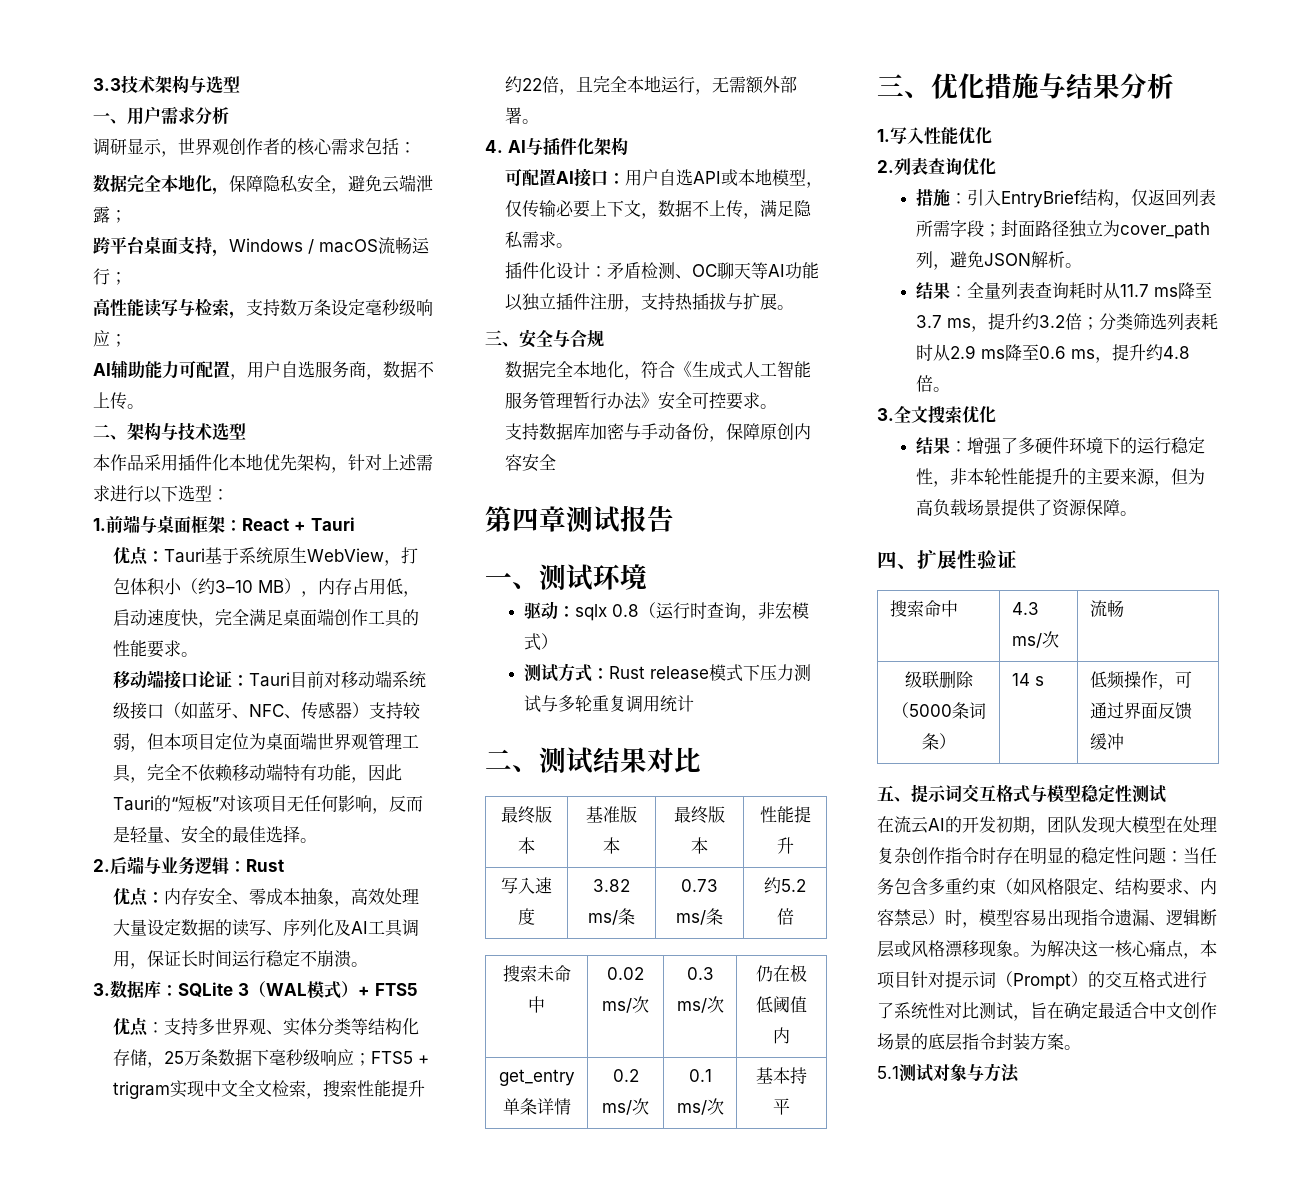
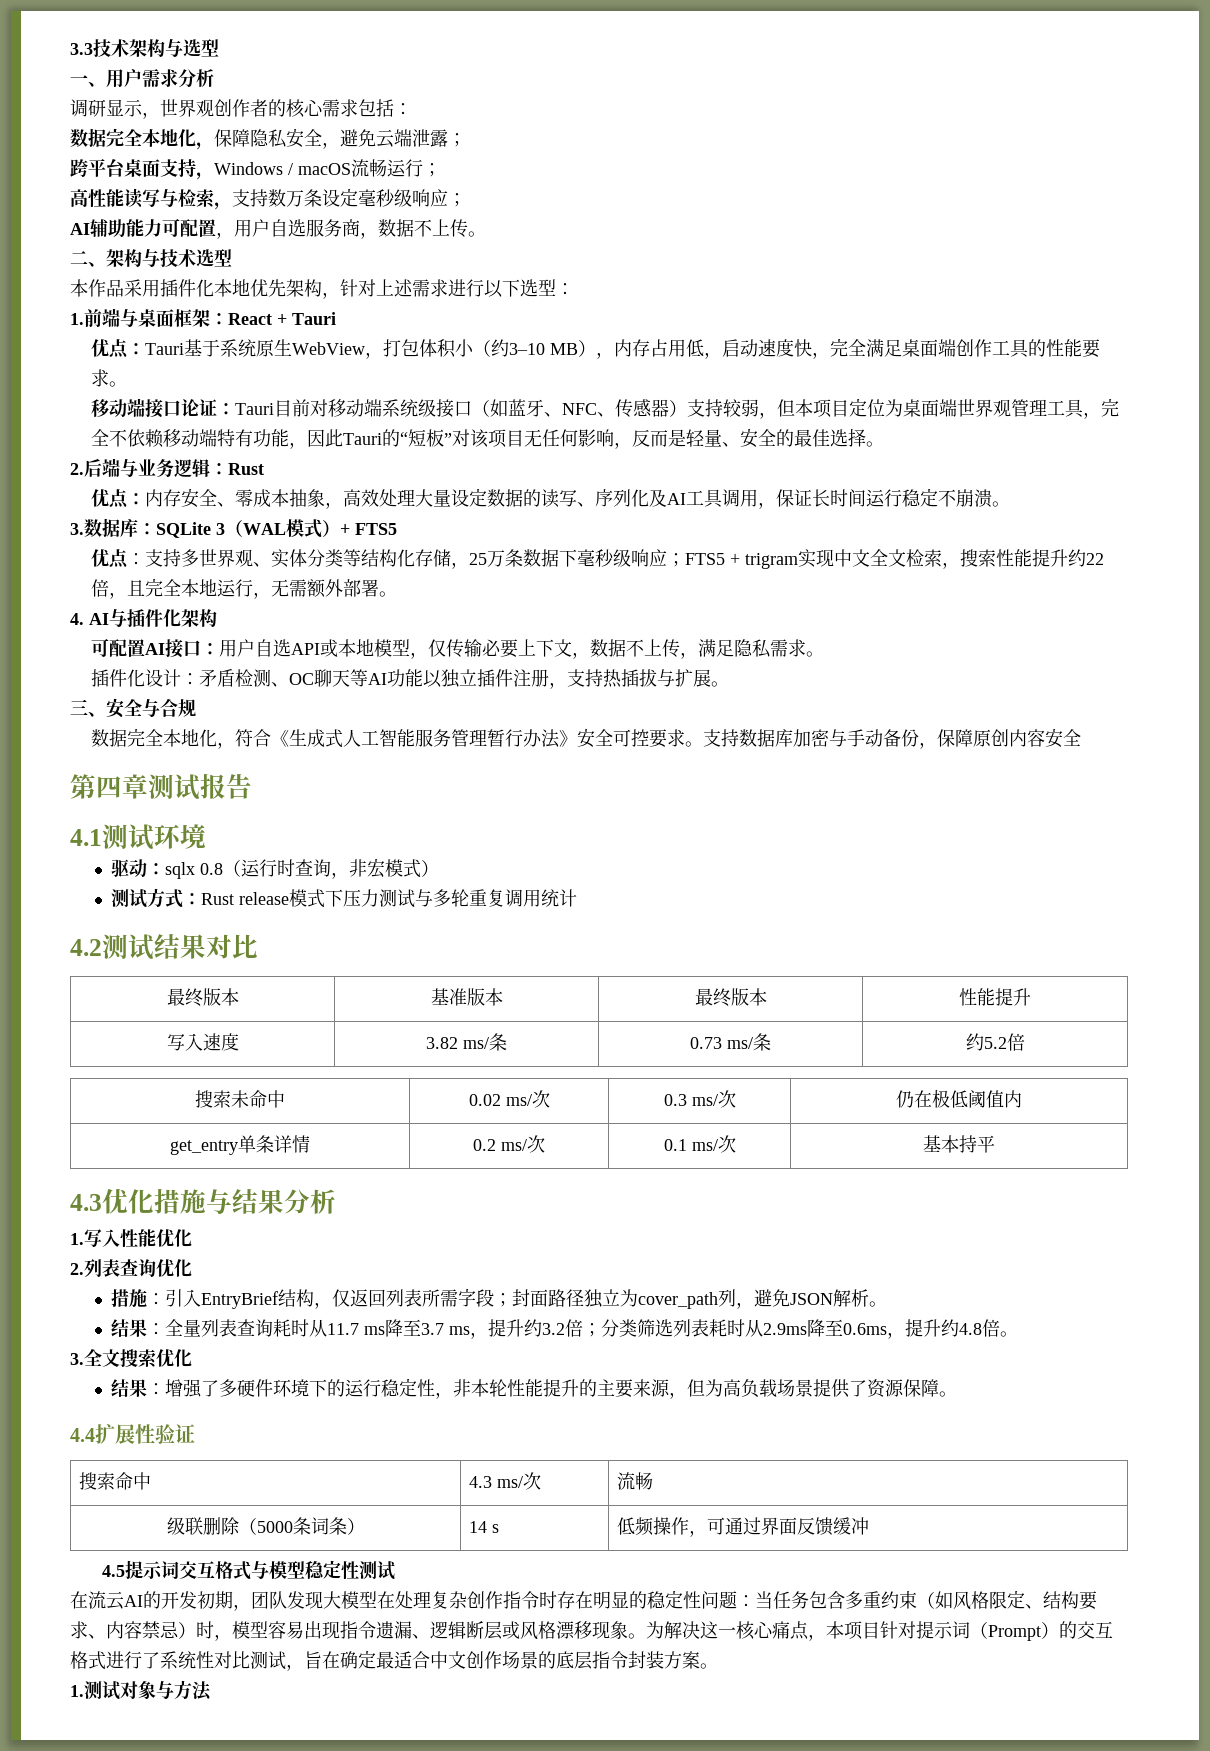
(778, 406) // -> (703, 744) none
[485,572,539,589] 一、 -> [70,829,102,846] 4.1
[485,749,539,772] 二、 -> [70,939,102,956] 4.2
[877,74,931,98] 三、 -> [70,1194,102,1211] 4.3
[949,344,1095,361] 2.9 ms降至0.6 ms -> [762,1319,887,1337] 2.9ms降至0.6ms
[877,551,917,569] 四、 -> [70,1428,95,1442] 4.4
[877,785,911,802] 五、 -> [102,1565,126,1577] 4.5
[877,1066,899,1079] 5.1 -> [70,1685,84,1697] 1.

